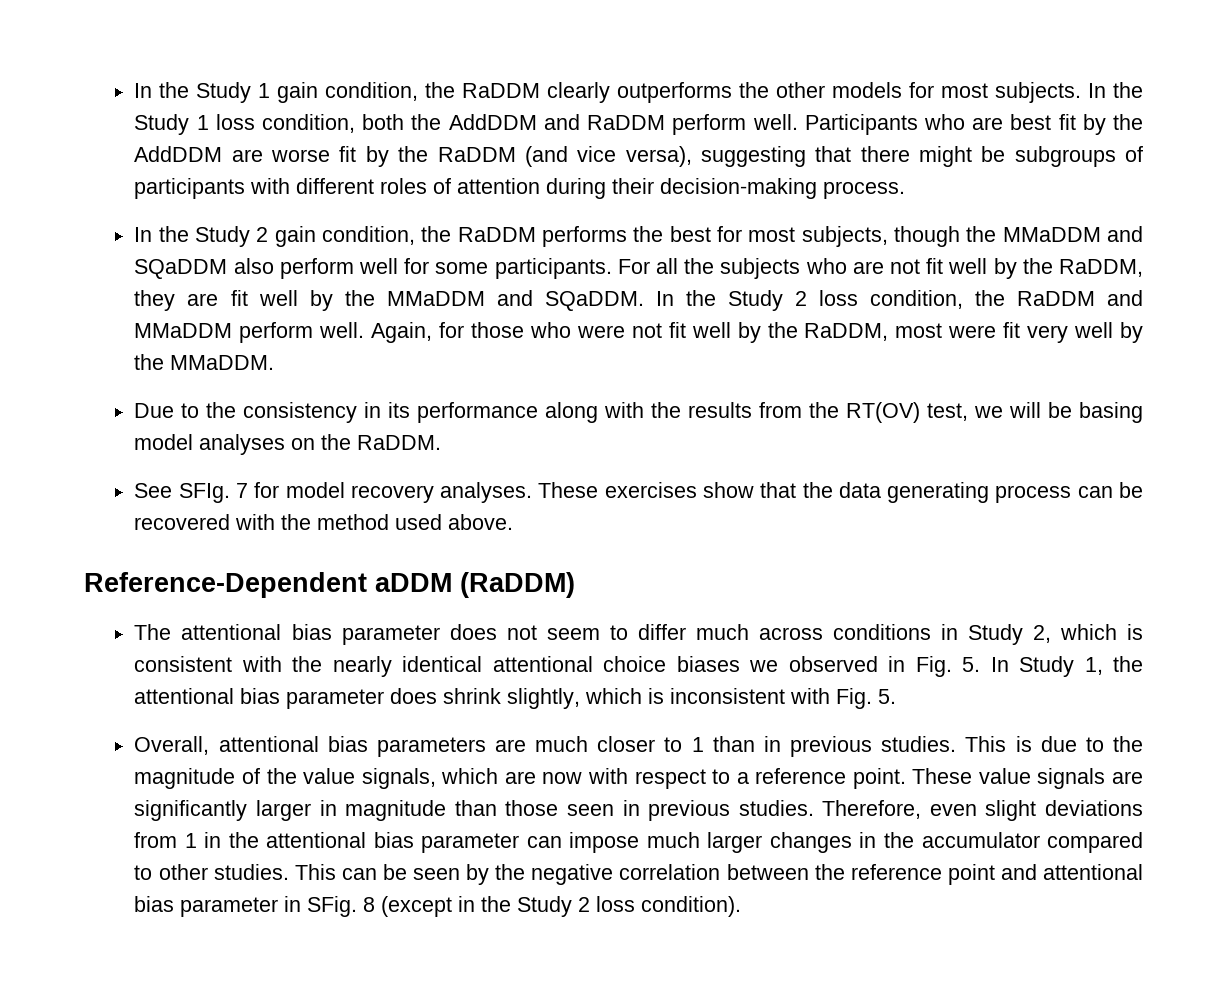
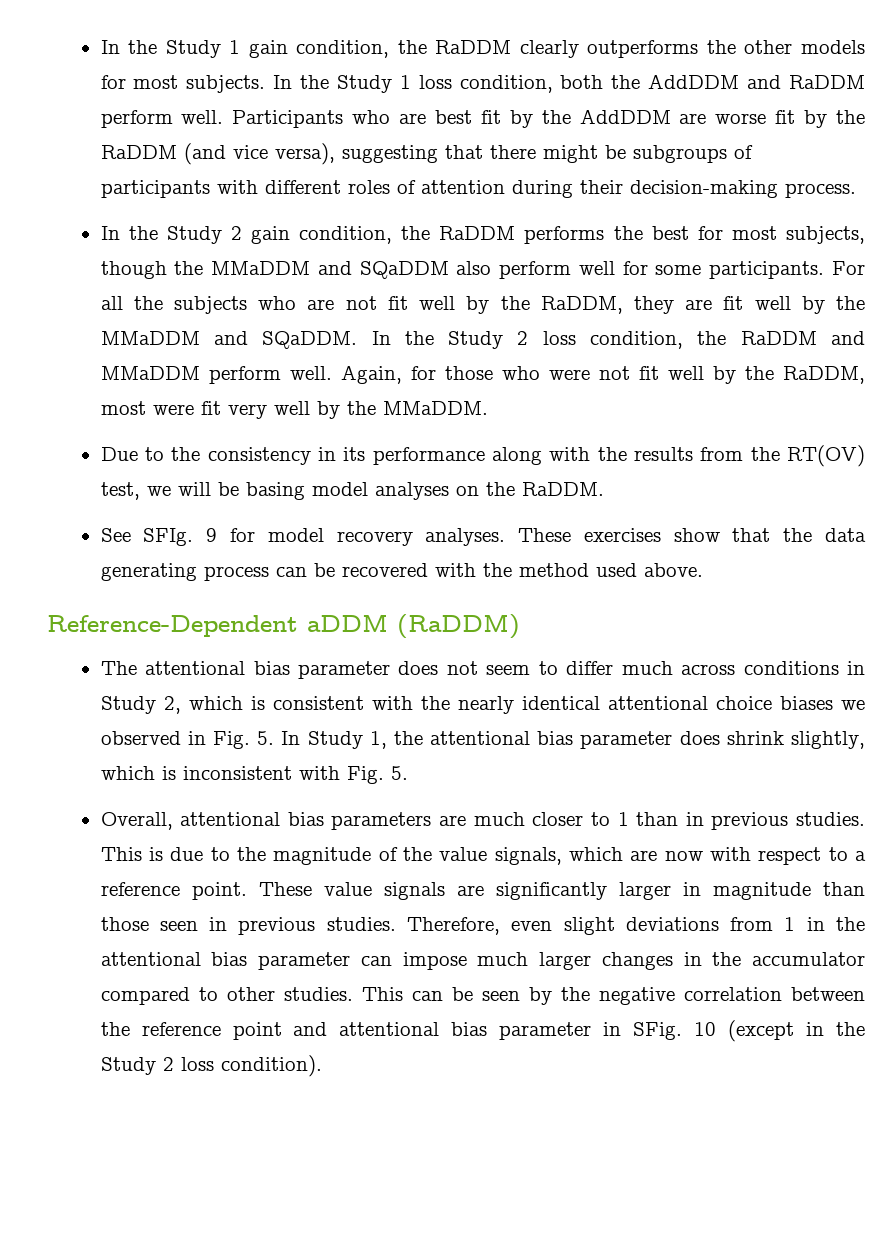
[236,483,249,498] 7 -> [206,528,218,542] 9
[363,897,376,912] 8 -> [694,1022,717,1036] 10

